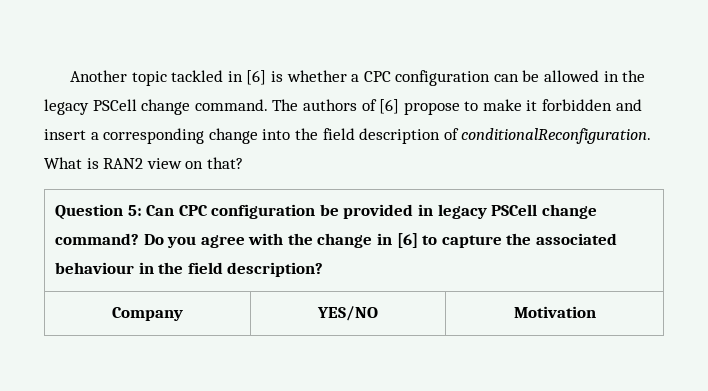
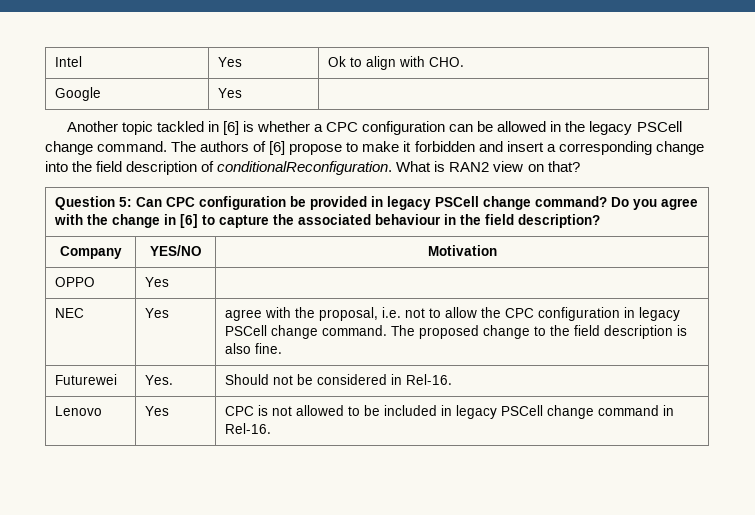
(69, 76) none -> [55,56,83,67] [218,57,243,67] [328,56,465,70] [55,87,102,101] [218,88,243,98] Intel | Yes | Ok to align with CHO. // Google | Yes | //
(596, 312) none -> [55,277,96,287] [145,277,170,287] [55,308,85,318] [145,308,170,318] [225,307,681,321] [225,325,688,339] [225,343,283,354] [55,374,118,385] [145,375,174,385] [225,374,453,385] [55,406,103,416] [145,406,170,416] [225,405,675,419] [225,423,272,434] // OPPO | Yes | // NEC | Yes | agree with the proposal, i.e. not to allow the CPC configuration in legacy PSCell change command. The proposed change to the field description is also fine. // Futurewei | Yes. | Should not be considered in Rel-16. // Lenovo | Yes | CPC is not allowed to be included in legacy PSCell change command in Rel-16.

